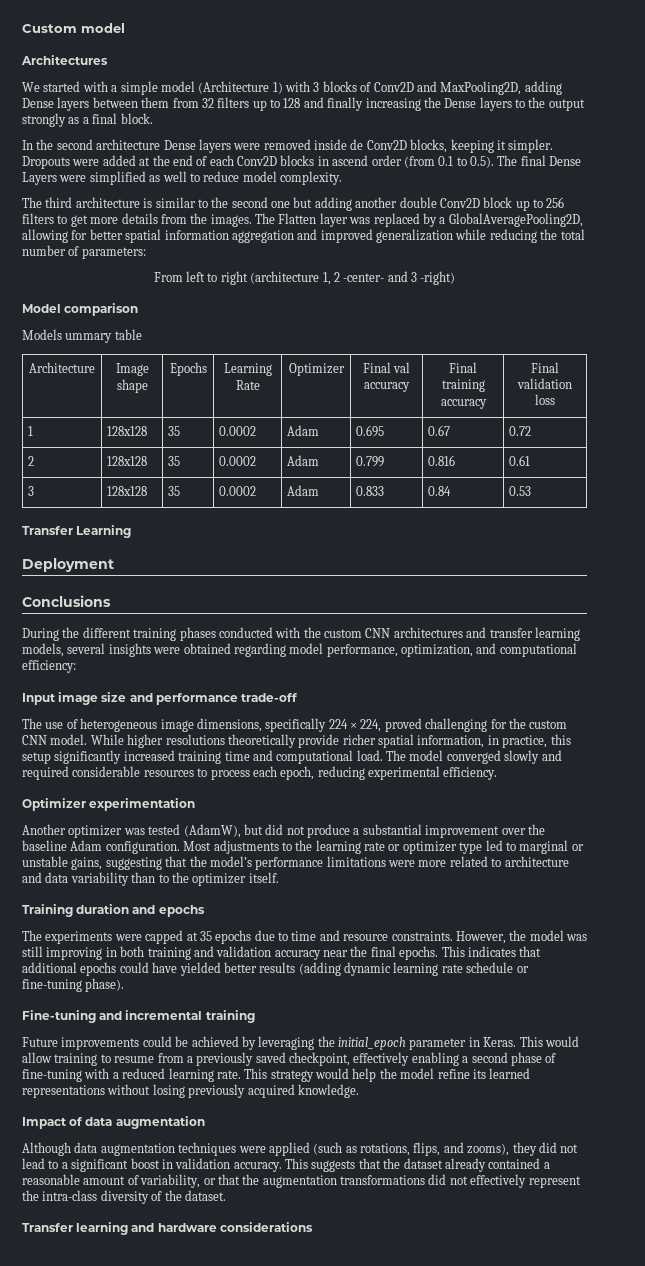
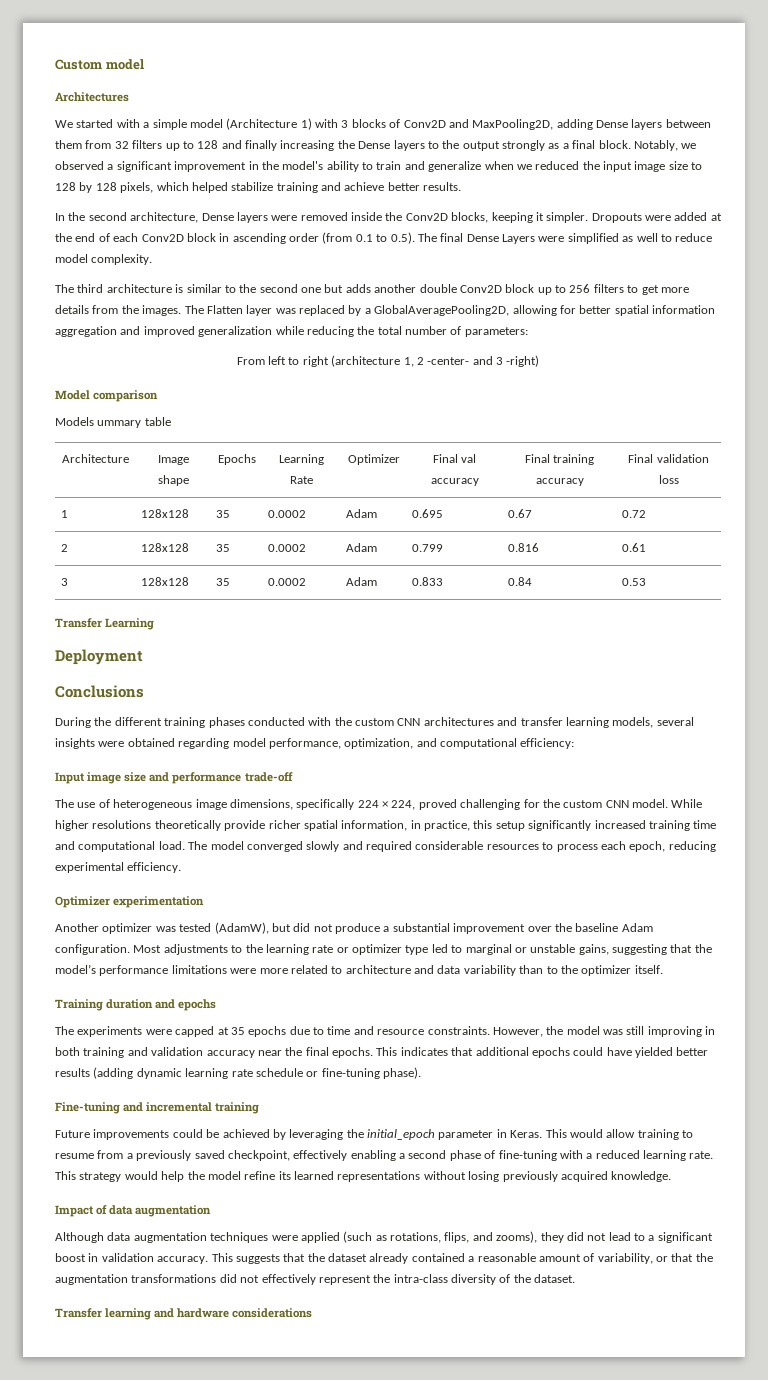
(153, 118) none -> [633,140,697,151] [55,161,703,172] [55,182,462,193] Notably, we observed a significant improvement in the model's ability to train and generalize when we reduced the input image size to 128 by 128 pixels, which helped stabilize training and achieve better results.
[96,139,161,150] architecture -> [130,212,199,223] architecture,
[350,139,364,150] de -> [385,212,403,221] the
[280,155,369,166] blocks in ascend -> [186,233,286,244] block in ascending
[314,197,352,211] adding -> [345,284,371,293] adds

